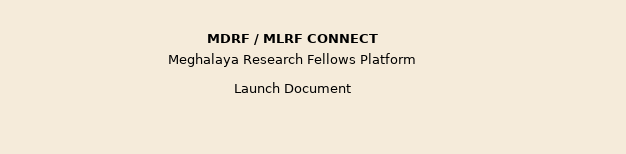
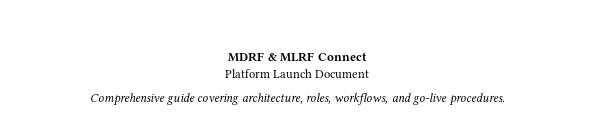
[253,34,378,45] [168,53,356,67] / MLRF CONNECT // Meghalaya Research Fellows -> [267,52,367,62] & MLRF Connect //
(416, 58) // -> (270, 73) none
(351, 88) none -> [89,93,505,106] // Comprehensive guide covering architecture, roles, workflows, and go-live procedures.

